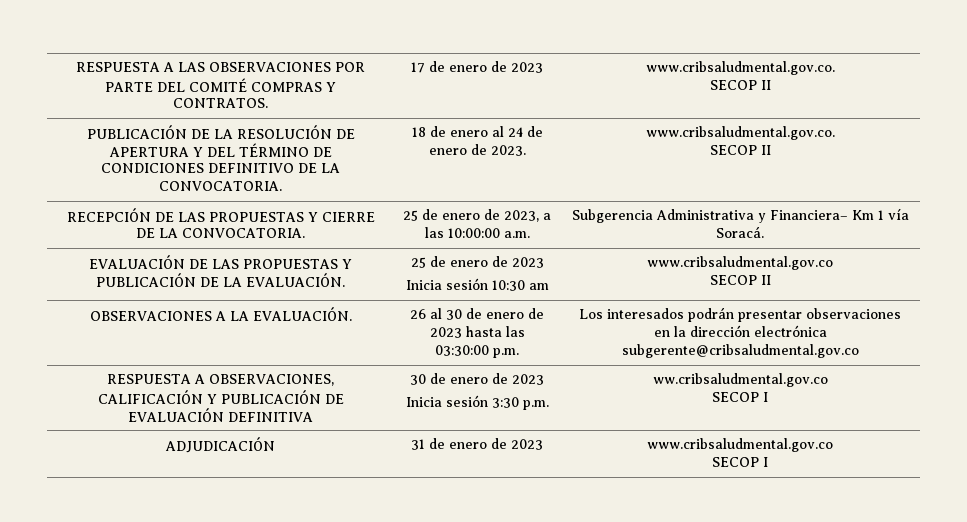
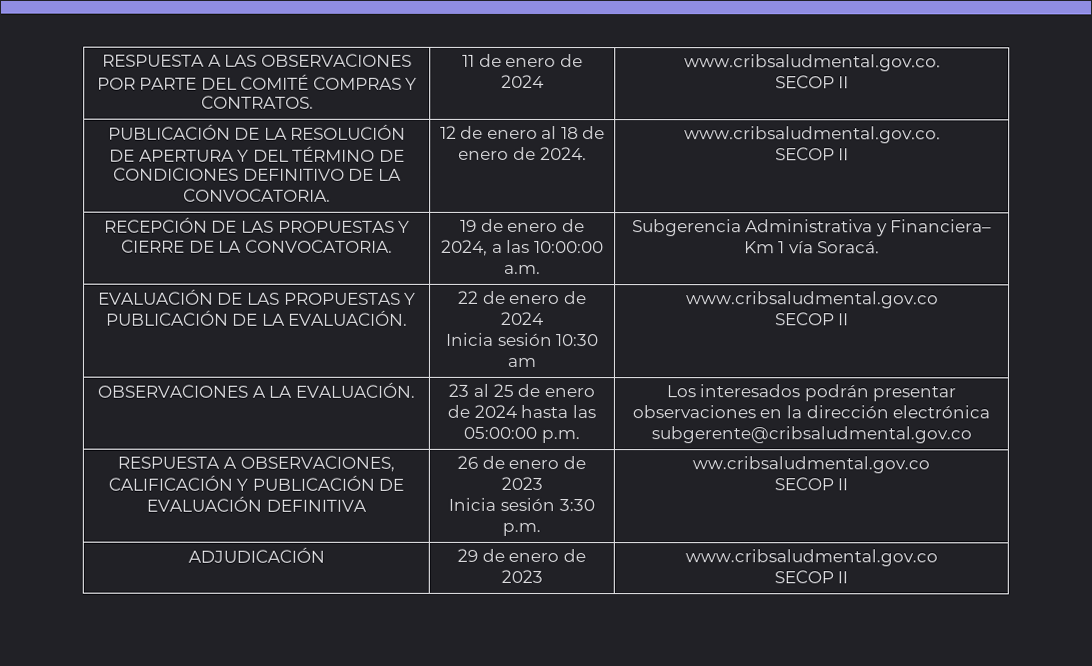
[411,61,543,73] 17 de enero de 2023 -> [462,53,583,68] [501,74,544,88] 11 de enero de 2024
[411,126,543,137] [428,144,526,156] 18 de enero al 24 de enero de 2023. -> [439,125,606,140] [458,146,587,161] 12 de enero al 18 de enero de 2024.
[403,209,539,222] 25 de enero de 2023, -> [460,218,585,233] [441,239,489,256] 19 de enero de 2024,
[410,256,544,268] 25 de enero de 2023 -> [458,290,587,305] [501,311,544,325] 22 de enero de 2024
[410,308,544,320] [429,327,462,338] 26 al 30 de enero de 2023 -> [448,383,595,398] [447,404,517,418] 23 al 25 de enero de 2024
[435,345,489,356] 03:30:00 -> [463,426,538,439] 05:00:00
[410,374,426,385] 30 -> [457,455,479,469] 26
[763,392,768,402] I -> [837,478,849,491] II
[411,439,425,450] 31 -> [457,548,479,562] 29
[763,457,768,467] I -> [837,571,849,584] II

